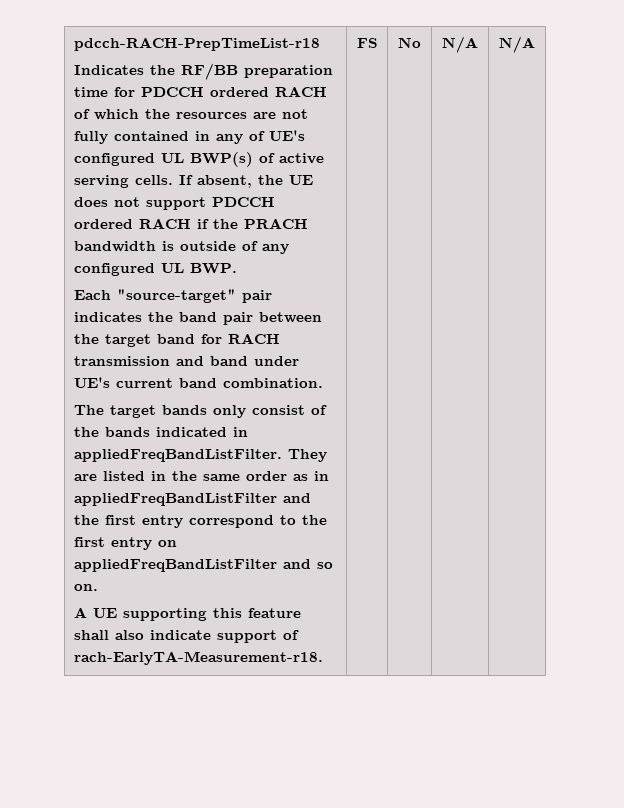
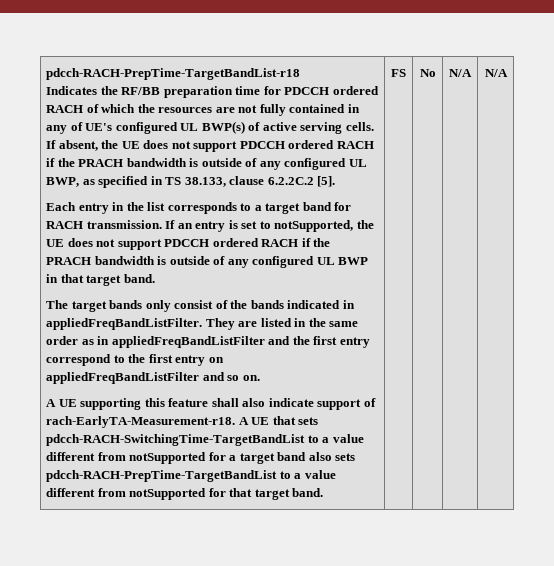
[73,37,320,51] pdcch-RACH-PrepTimeList-r18 -> [46,68,301,80] pdcch-RACH-PrepTime-TargetBandList-r18
[189,263,237,274] [73,289,272,303] [73,312,322,325] [73,333,280,347] [73,356,299,366] [73,377,323,388] BWP. // Each "source-target" pair indicates the band pair between the target band for RACH transmission and band under UE's current band combination. -> [46,176,336,188] [46,202,352,214] [46,220,374,232] [46,238,331,250] [46,256,369,268] [46,274,155,286] BWP, as specified in TS 38.133, clause 6.2.2C.2 [5]. // Each entry in the list corresponds to a target band for RACH transmission. If an entry is set to notSupported, the UE does not support PDCCH ordered RACH if the PRACH bandwidth is outside of any configured UL BWP in that target band.
(323, 658) none -> [238,416,319,425] [46,434,364,446] [46,452,356,464] [46,470,336,482] [46,488,324,500] A UE that sets pdcch-RACH-SwitchingTime-TargetBandList to a value different from notSupported for a target band also sets pdcch-RACH-PrepTime-TargetBandList to a value different from notSupported for that target band.

